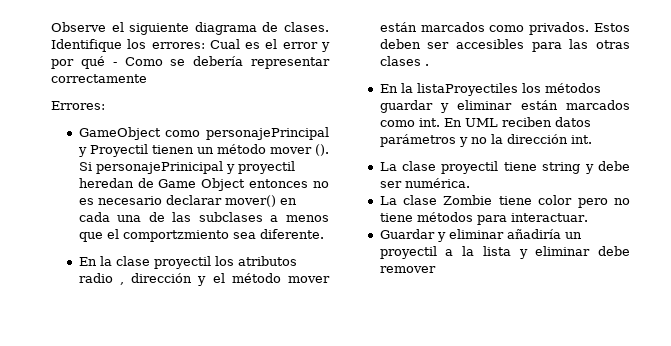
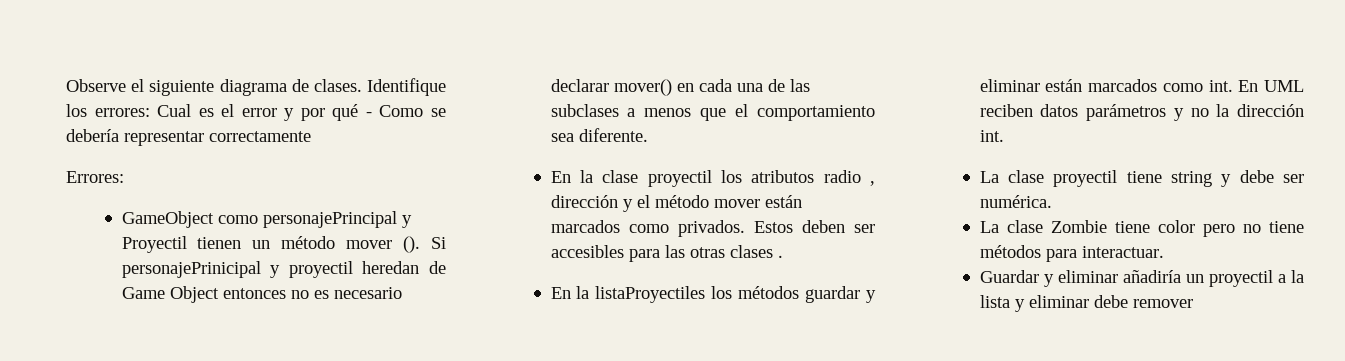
[122,230,229,242] comportzmiento -> [757,105,875,121] comportamiento

